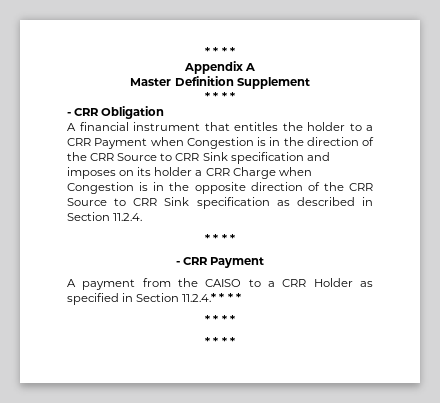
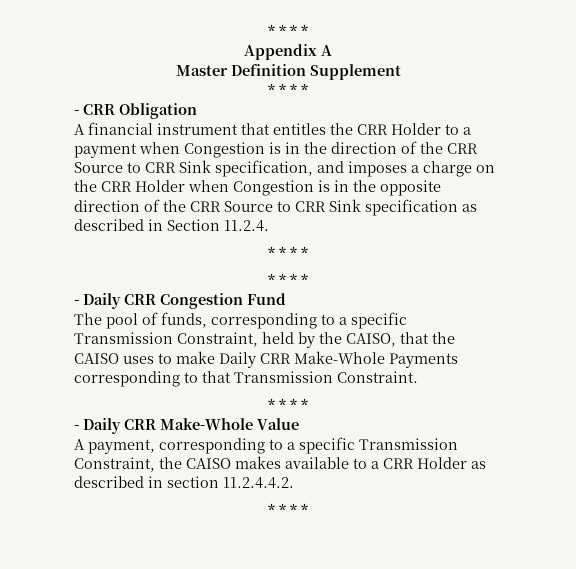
[307,122,373,131] [67,138,148,149] holder to a CRR Payment -> [357,123,471,135] [74,143,137,158] CRR Holder to a payment
[230,152,304,164] specification -> [215,160,313,177] specification,
[119,167,276,179] on its holder a CRR Charge -> [411,161,495,177] [74,180,185,192] a charge on the CRR Holder
[175,257,265,268] [67,278,374,290] [67,293,241,305] [205,315,235,324] - CRR Payment // A payment from the CAISO to a CRR Holder as specified in Section 11.2.4.* * * * // * * * * -> [268,273,308,286] [74,293,286,309] [74,312,407,329] [74,332,455,348] [74,351,458,368] [74,371,418,387] [268,398,308,411] [74,418,299,434] [74,437,458,454] [74,456,486,472] [74,476,294,489] * * * * // - Daily CRR Congestion Fund // The pool of funds, corresponding to a specific Transmission Constraint, held by the CAISO, that the CAISO uses to make Daily CRR Make-Whole Payments corresponding to that Transmission Constraint. // * * * * // - Daily CRR Make-Whole Value // A payment, corresponding to a specific Transmission Constraint, the CAISO makes available to a CRR Holder as described in section 11.2.4.4.2.

